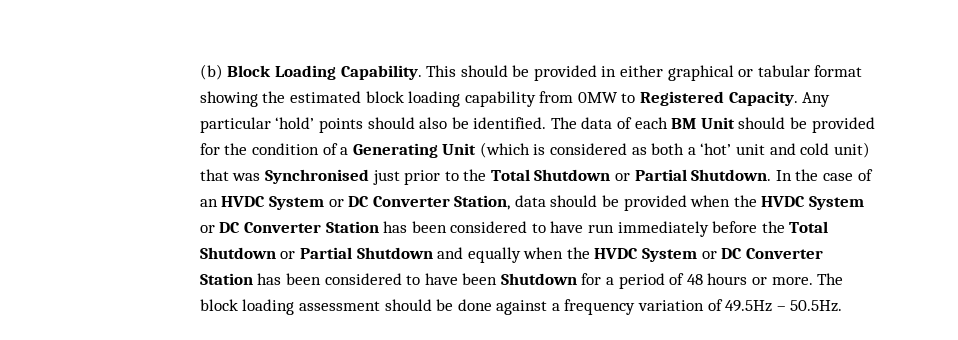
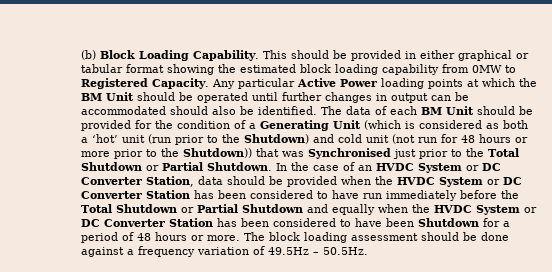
[275,117,363,133] ‘hold’ points -> [297,78,538,89] [81,92,470,103] [81,106,167,115] Active Power loading points at which the BM Unit should be operated until further changes in output can be accommodated
[769,142,870,158] and cold unit) -> [148,134,529,145] [81,148,253,159] (run prior to the Shutdown) and cold unit (not run for 48 hours or more prior to the Shutdown))

